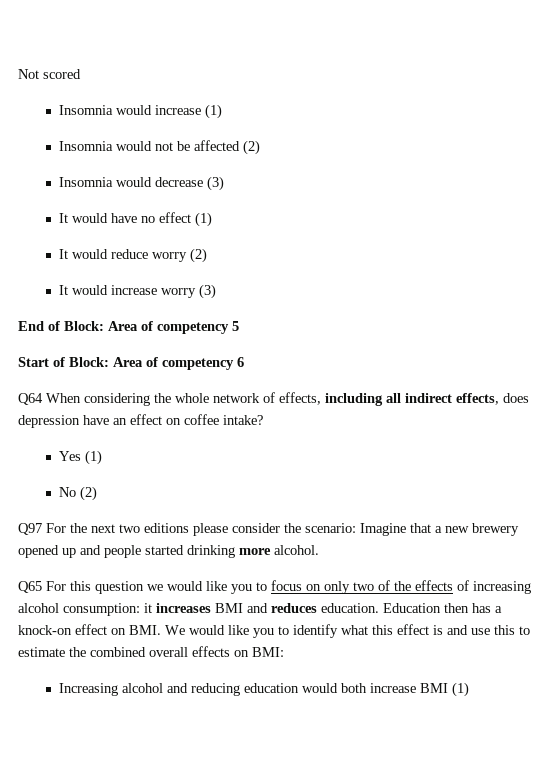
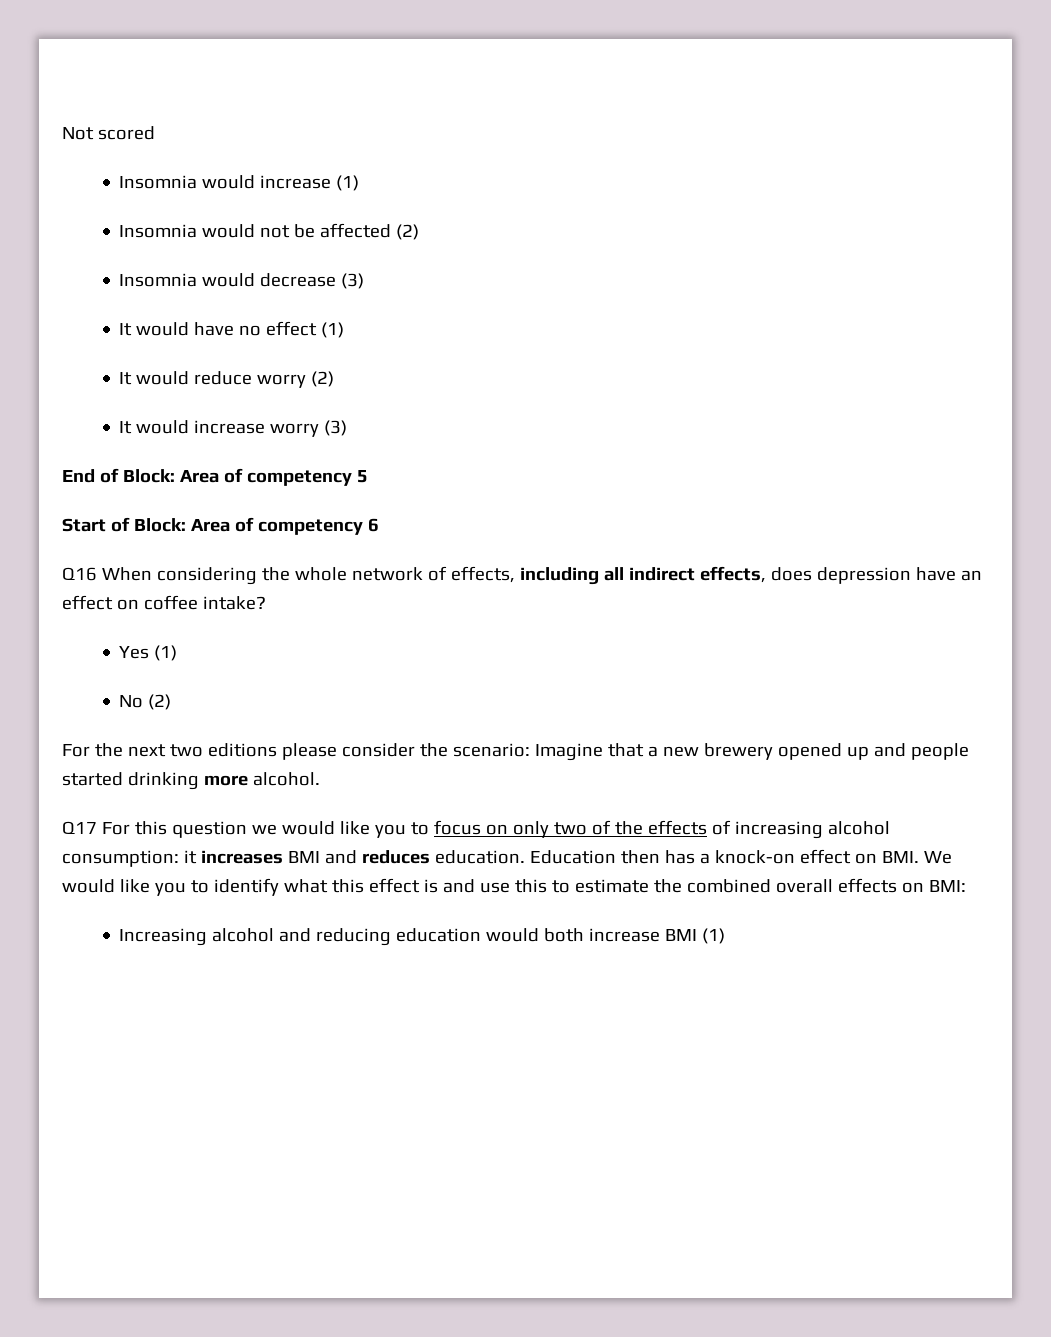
[18,393,43,405] Q64 -> [62,567,97,581] Q16
[18,523,42,535] Q97 -> (172, 702) none
[18,581,42,593] Q65 -> [62,821,97,834] Q17

